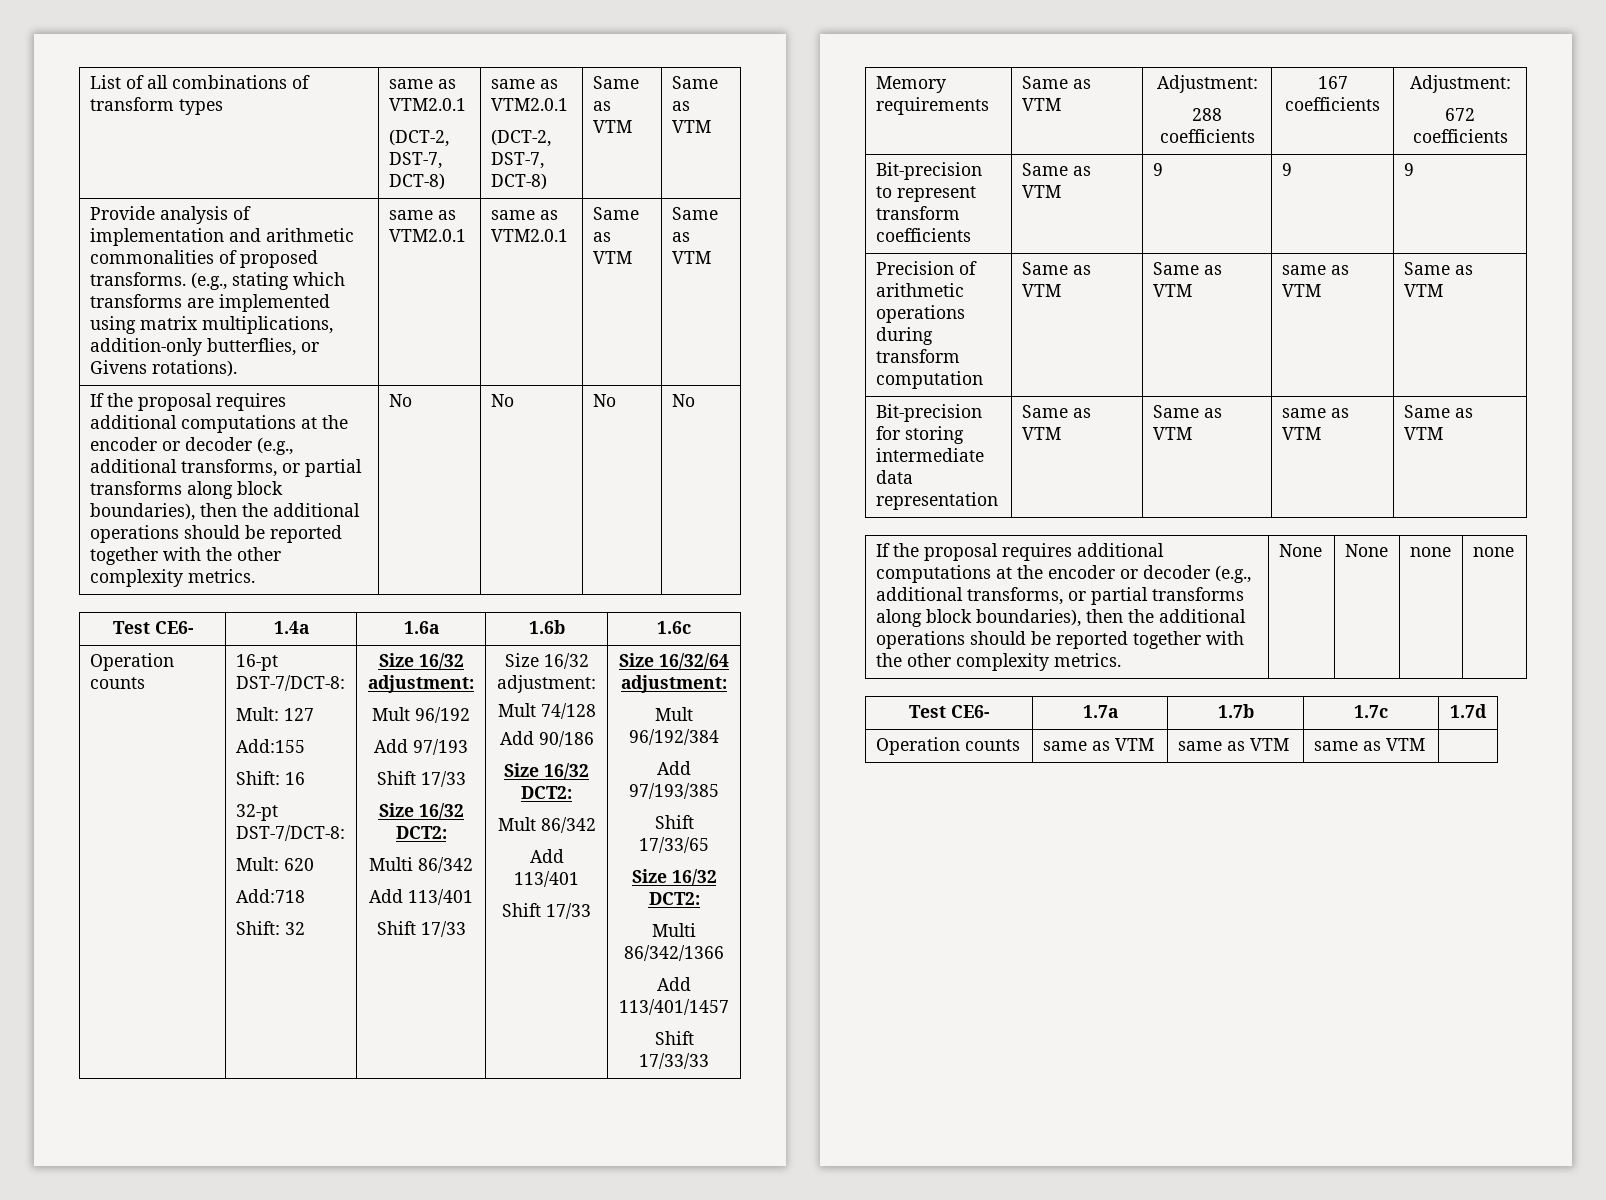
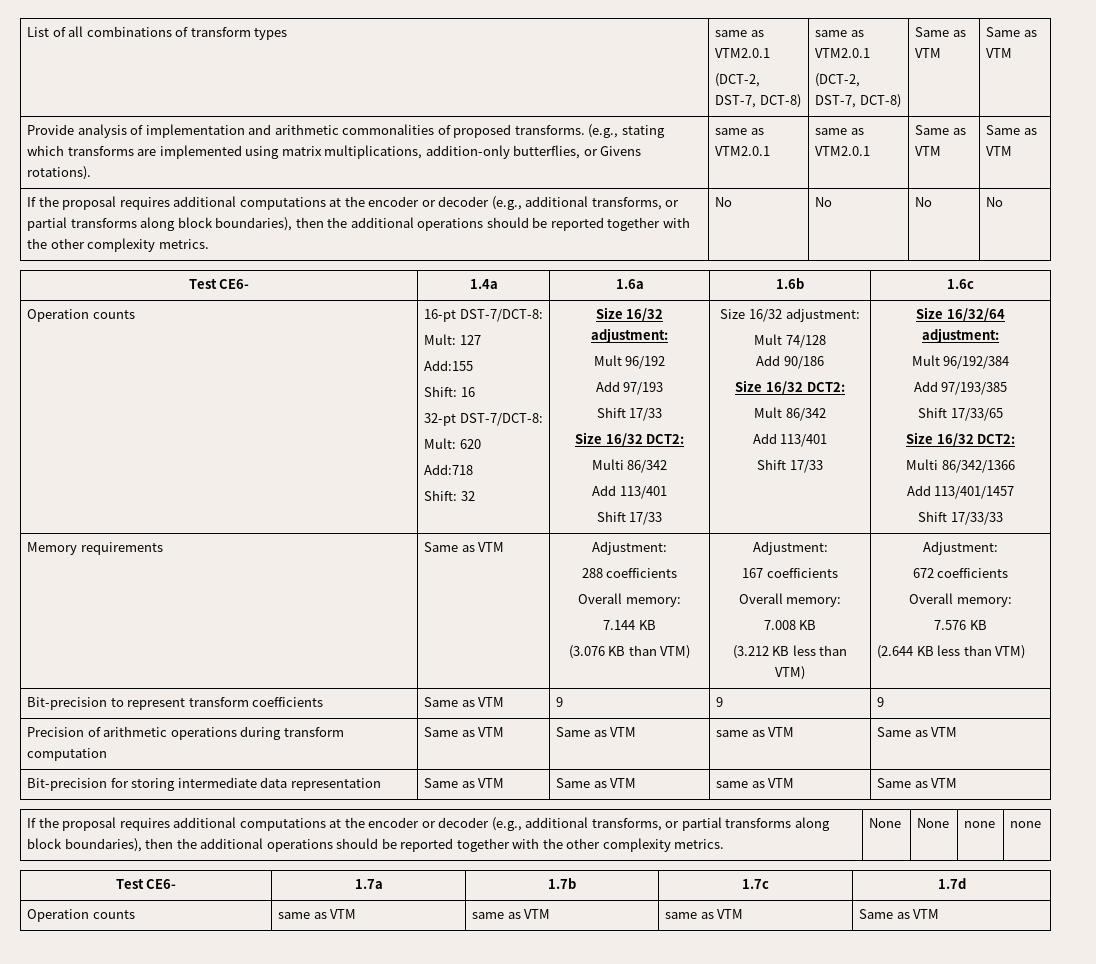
[1317,76,1348,89] [1285,97,1380,111] [1409,75,1511,93] [1445,108,1475,121] [1412,129,1508,143] | 167 coefficients | Adjustment: // 672 coefficients -> [578,593,681,607] [603,620,656,630] [568,645,691,659] [752,541,828,555] [742,568,838,578] [738,593,842,607] [763,620,817,630] [732,645,848,659] [775,666,805,680] [923,541,998,555] [912,568,1009,578] [909,593,1012,607] [934,620,987,630] [877,645,1026,659] // Overall memory: // 7.144 KB // (3.076 KB than VTM) | Adjustment: // 167 coefficients // Overall memory: // 7.008 KB // (3.212 KB less than VTM) | Adjustment: // 672 coefficients // Overall memory: // 7.576 KB // (2.644 KB less than VTM)
(1425, 744) none -> [859,909,940,919] Same as VTM

